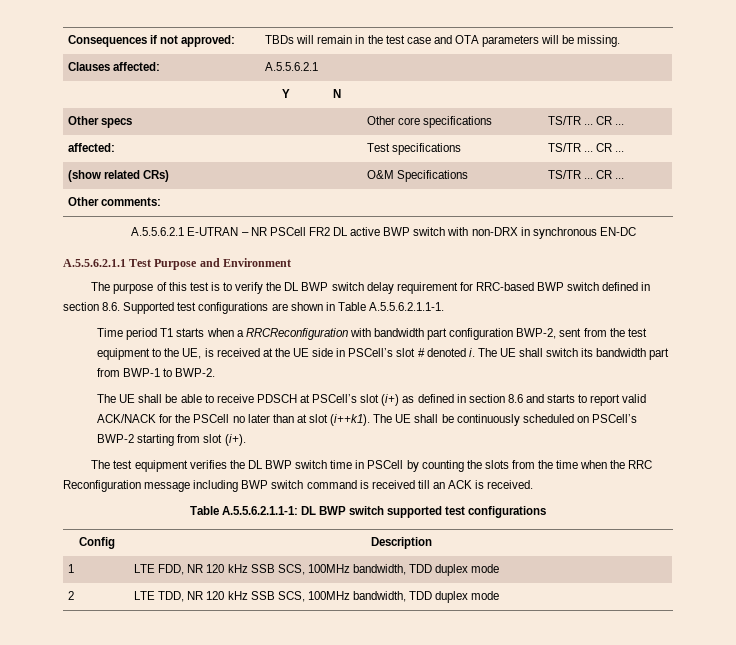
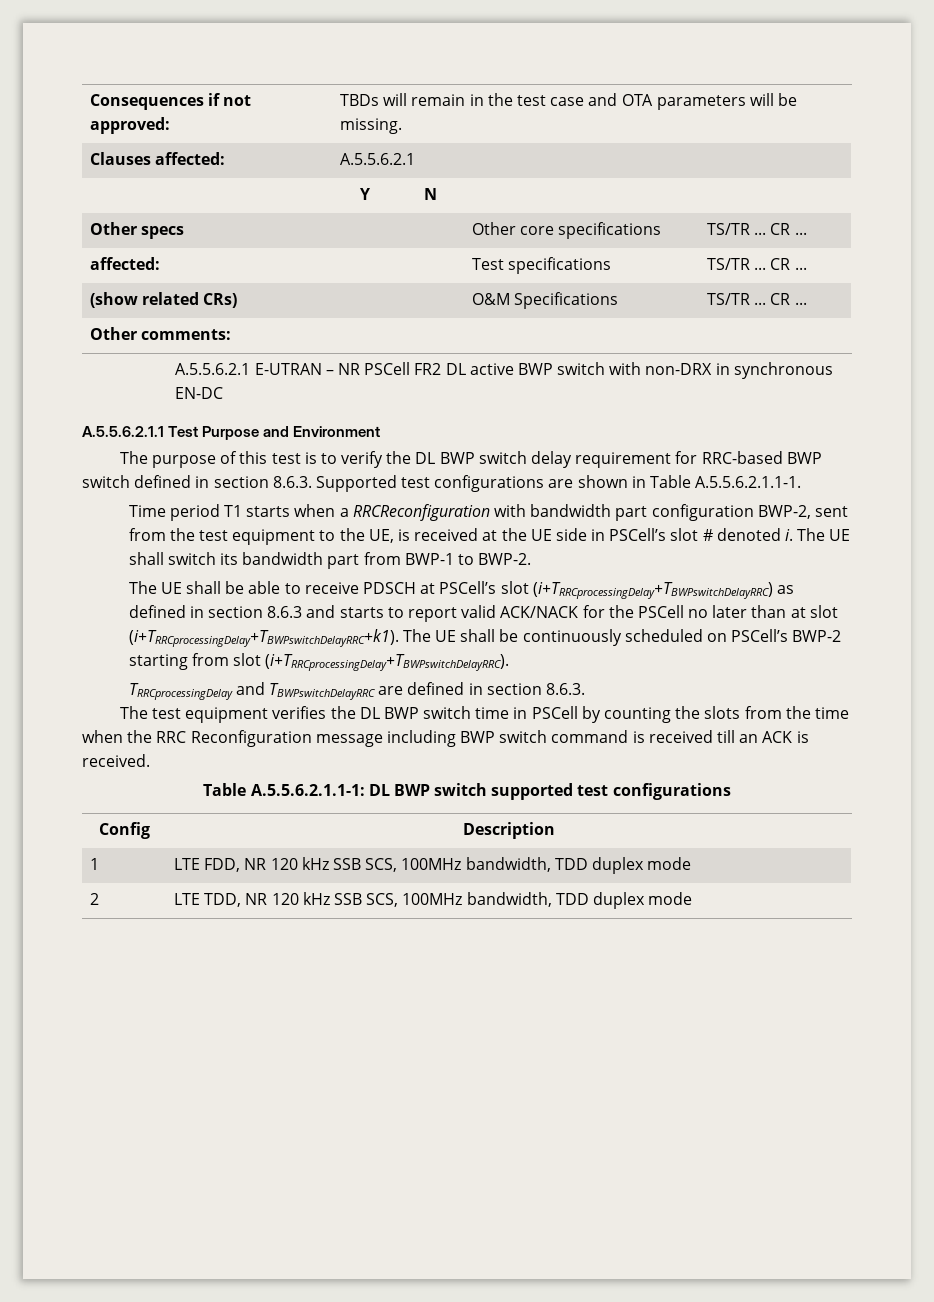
[102,302,121,311] 8.6. -> [272,476,312,488] 8.6.3.
[381,394,400,406] (i+) -> [532,582,773,599] (i+TRRCprocessingDelay+TBWPswitchDelayRRC)
[507,394,523,403] 8.6 -> [267,606,303,618] 8.6.3
[330,414,371,426] (i++k1). -> [128,629,399,647] (i+TRRCprocessingDelay+TBWPswitchDelayRRC+k1).
[224,434,246,446] (i+). -> [265,654,510,671] [128,682,586,700] (i+TRRCprocessingDelay+TBWPswitchDelayRRC). // TRRCprocessingDelay and TBWPswitchDelayRRC are defined in section 8.6.3.

